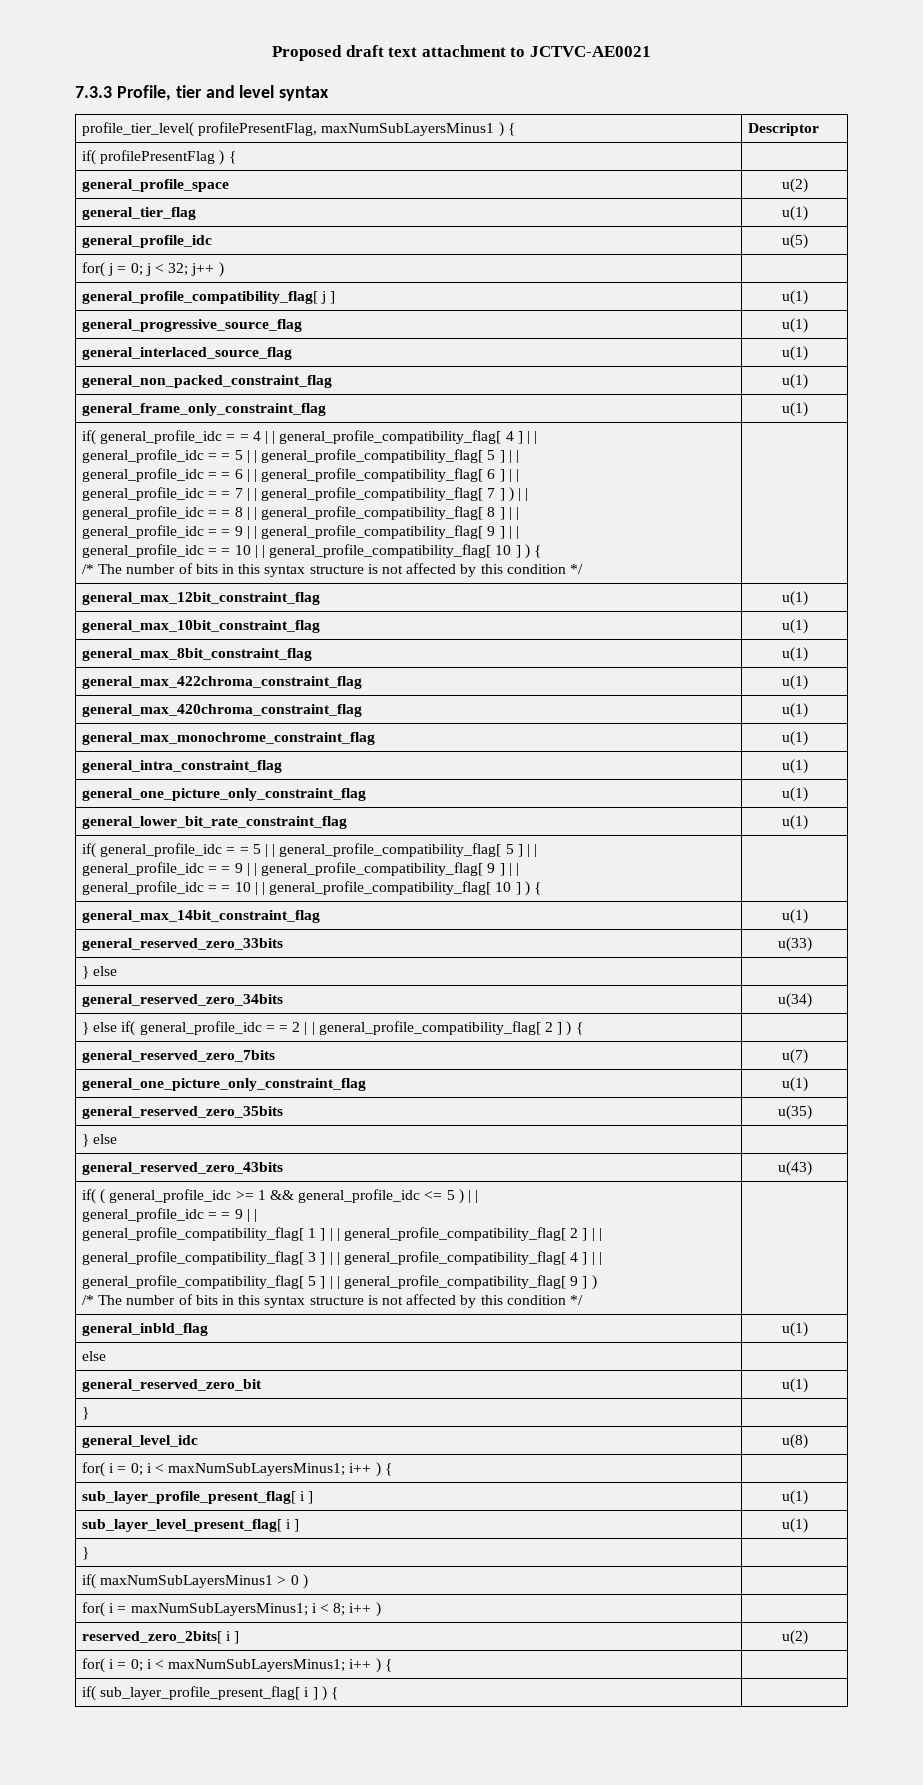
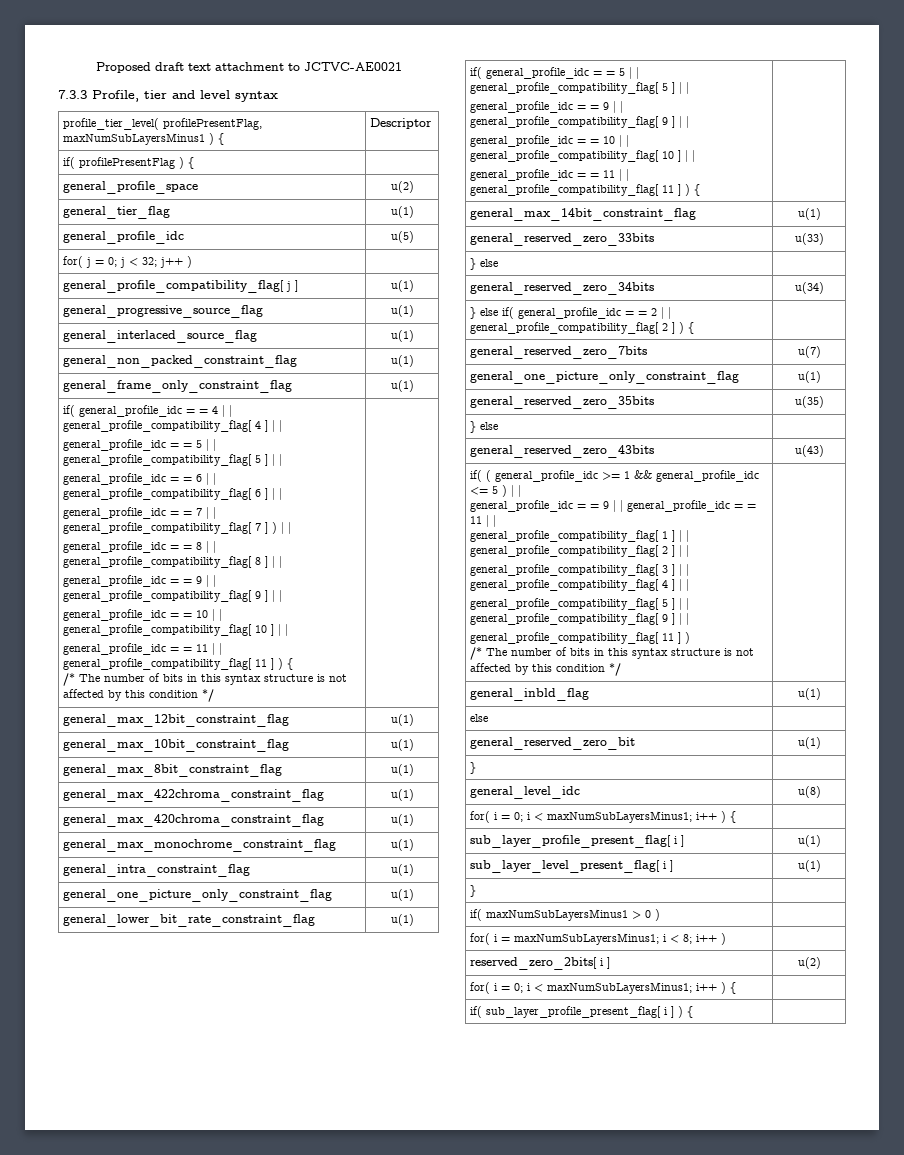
(521, 551) none -> [278,624,289,636] [63,643,223,655] [63,658,275,670] | | // general_profile_idc = = 11 | | general_profile_compatibility_flag[ 11 ]
(521, 888) none -> [685,150,696,162] [470,169,630,181] [470,184,682,196] | | // general_profile_idc = = 11 | | general_profile_compatibility_flag[ 11 ]
(258, 1215) none -> [627,500,757,512] [470,515,497,527] general_profile_idc = = 11 | |
(588, 1282) none -> [679,613,690,625] [470,632,682,644] | | // general_profile_compatibility_flag[ 11 ]

